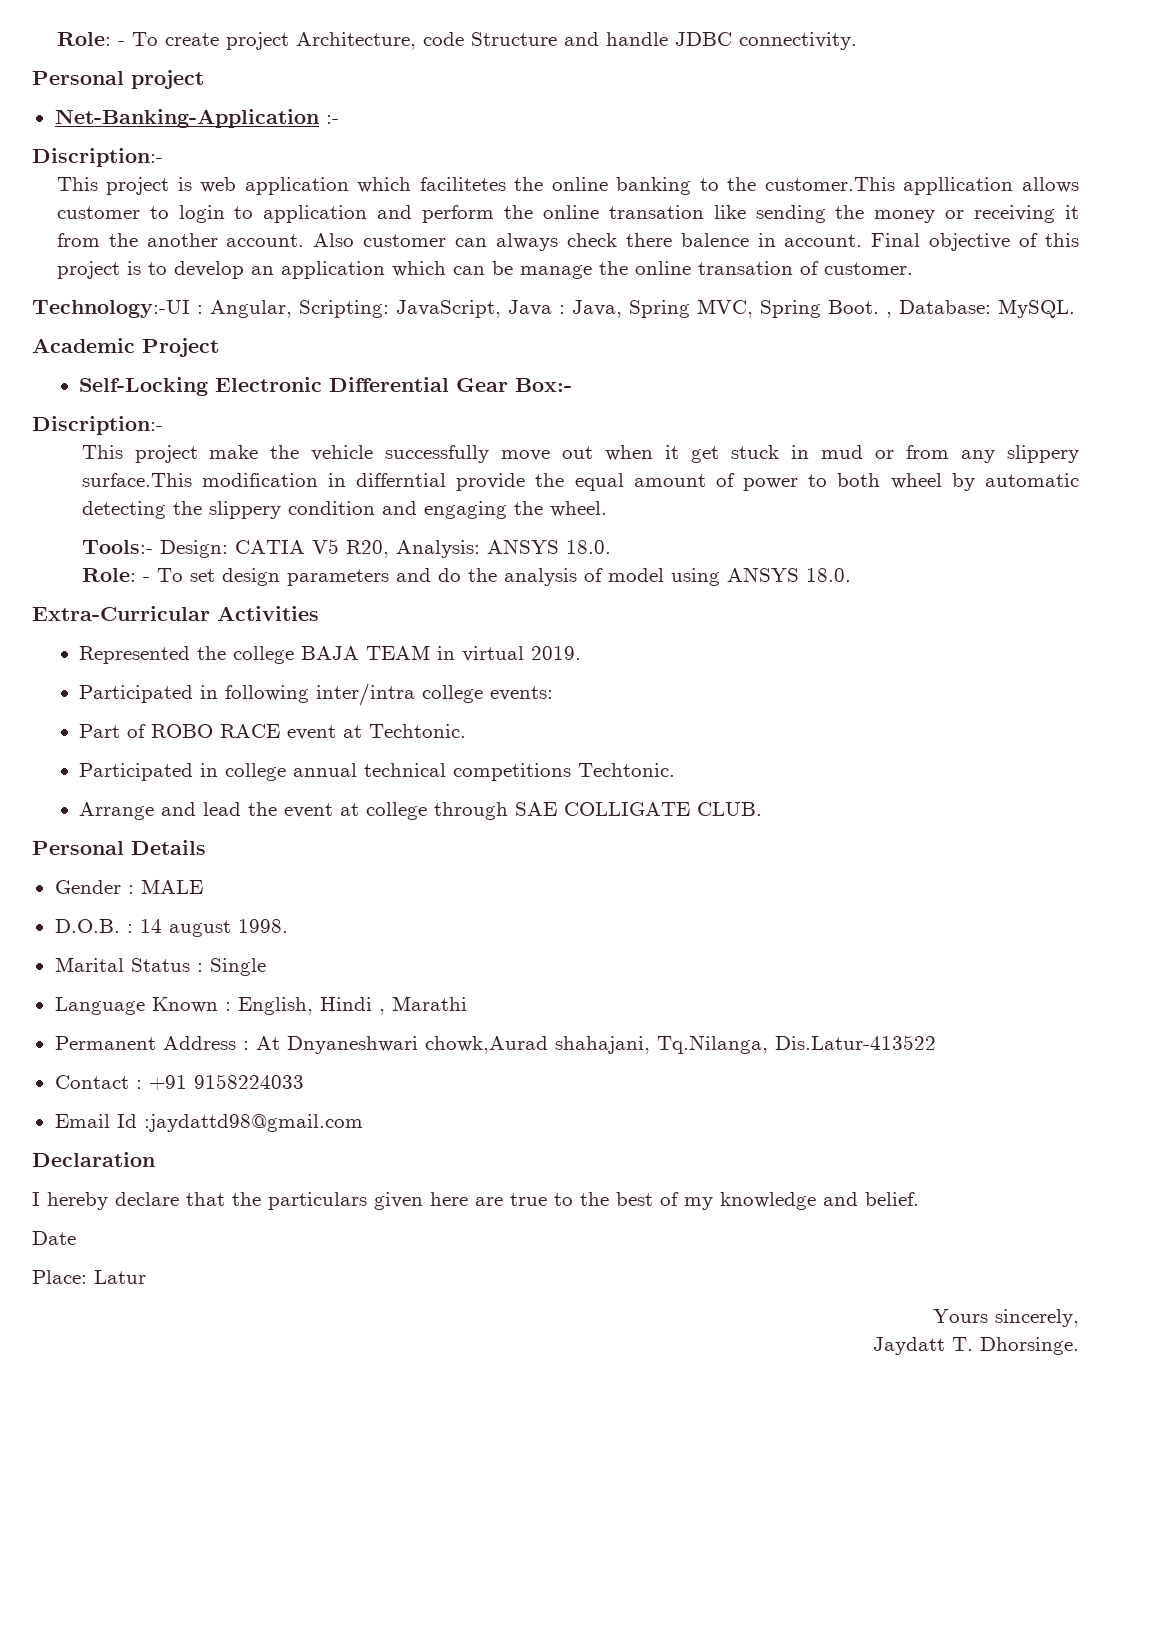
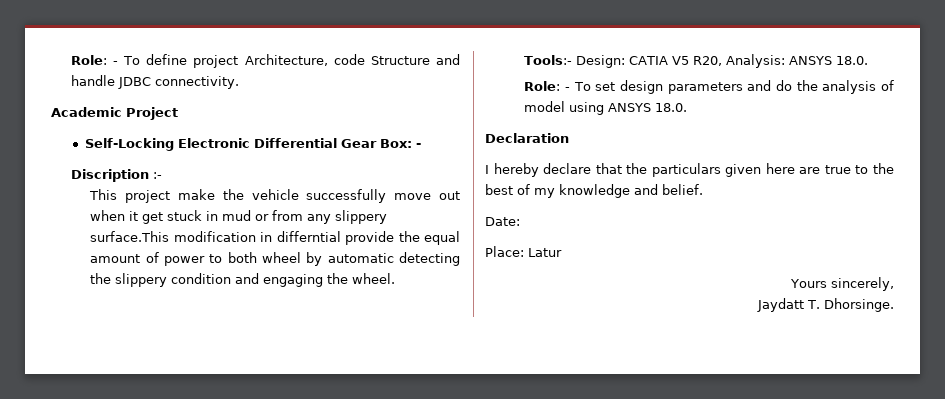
[56,32,219,46] Role: - To create -> [70,54,188,65] Role: - To define
[32,70,204,89] [54,109,339,128] [32,148,163,167] [56,177,1079,195] [56,205,1079,223] [56,233,1079,251] [56,261,913,279] [32,299,1075,318] // Personal project // Net-Banking-Application :- // Discription:- // This project is web application which facilitetes the online banking to the customer.This appllication allows customer to login to application and perform the online transation like sending the money or receiving it from the another account. Also customer can always check there balence in account. Final objective of this project is to develop an application which can be manage the online transation of customer. // Technology:-UI : Angular, Scripting: JavaScript, Java : Java, Spring MVC, Spring Boot. , Database: MySQL. -> (239, 82) none
[515,378,573,392] [32,416,163,435] Box:- // Discription:- -> [380,139,422,148] [70,169,162,182] Box: - // Discription :-
[32,606,319,621] [79,645,582,664] [79,683,554,706] [79,724,467,740] [79,763,676,781] [79,802,763,820] [32,840,206,855] [54,879,203,894] [54,919,288,937] [54,957,266,976] [54,996,467,1015] [54,1035,936,1054] [54,1074,304,1090] [54,1114,363,1132] // Extra-Curricular Activities // Represented the college BAJA TEAM in virtual 2019. // Participated in following inter/intra college events: // Part of ROBO RACE event at Techtonic. // Participated in college annual technical competitions Techtonic. // Arrange and lead the event at college through SAE COLLIGATE CLUB. // Personal Details // Gender : MALE // D.O.B. : 14 august 1998. // Marital Status : Single // Language Known : English, Hindi , Marathi // Permanent Address : At Dnyaneshwari chowk,Aurad shahajani, Tq.Nilanga, Dis.Latur-413522 // Contact : +91 9158224033 // Email Id :jaydattd98@gmail.com -> (688, 107) none
[32,1231,76,1245] Date -> [485,217,520,226] Date:

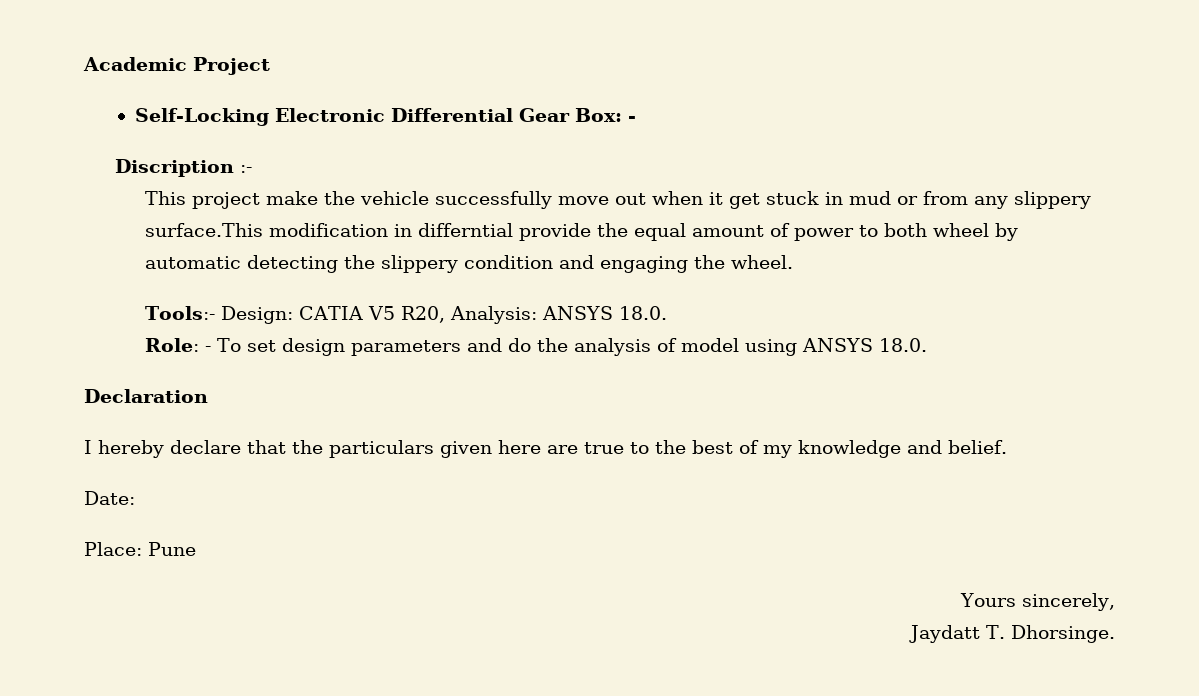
[70,54,460,68] [70,75,239,89] Role: - To define project Architecture, code Structure and handle JDBC connectivity. // -> (83, 64) none
[528,248,562,257] Latur -> [148,542,196,556] Pune

